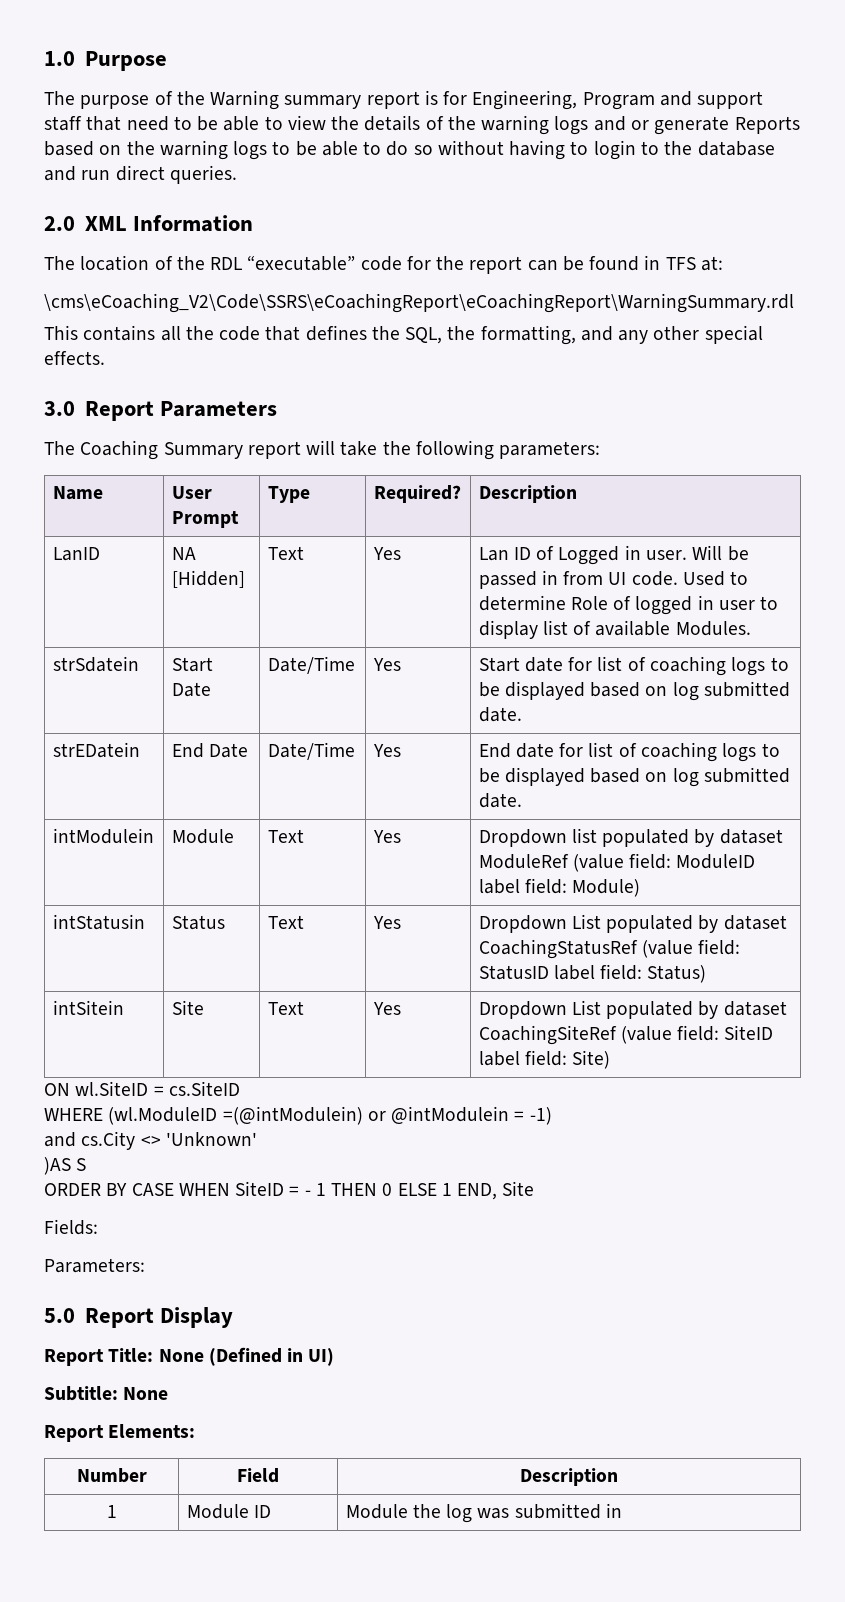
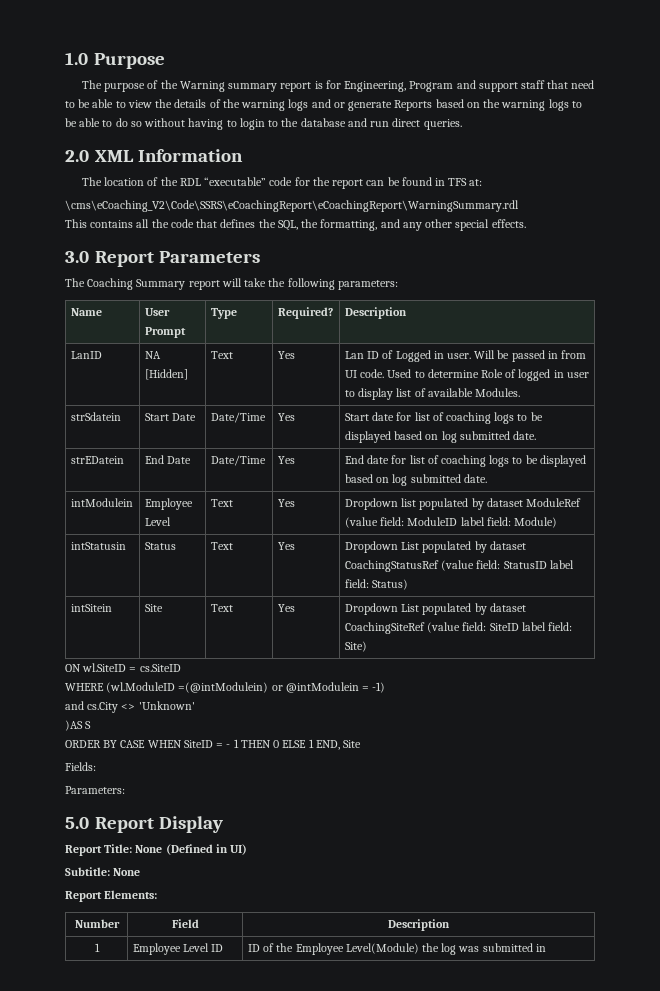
[171,829,234,844] Module -> [144,498,193,510] [144,517,171,526] Employee Level
[186,1504,249,1519] Module -> [132,943,210,955] Employee Level
[345,1504,408,1519] Module -> [247,943,419,955] ID of the Employee Level(Module)

